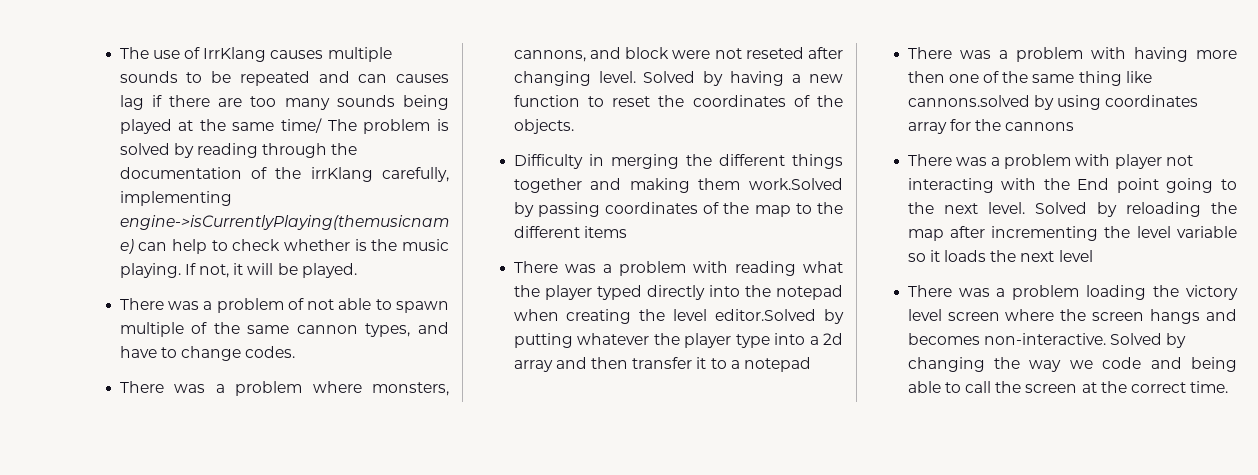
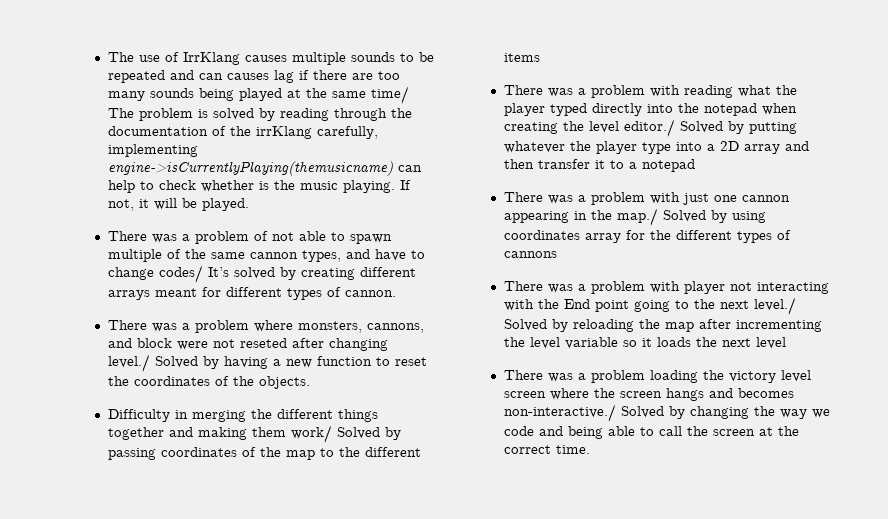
[245,346,296,358] codes. -> [159,265,417,283] [108,287,397,300] codes/ It’s solved by creating different arrays meant for different types of cannon.
[598,71,636,83] level. -> [108,354,151,372] level./
[749,178,843,190] work.Solved -> [291,425,381,443] work/ Solved
[715,309,817,321] editor.Solved -> [624,119,724,137] editor./ Solved
[823,333,844,345] 2d -> [720,141,740,151] 2D
[1133,47,1237,62] [907,71,1152,86] [907,95,1030,107] having more then one of the same thing like cannons.solved -> [683,193,791,205] [504,208,707,226] just one cannon appearing in the map./ Solved
(1001, 125) none -> [676,230,792,243] different types of
[987,202,1025,214] level. -> [754,297,797,315] level./
[983,333,1106,345] non-interactive. -> [504,404,617,422] non-interactive./

